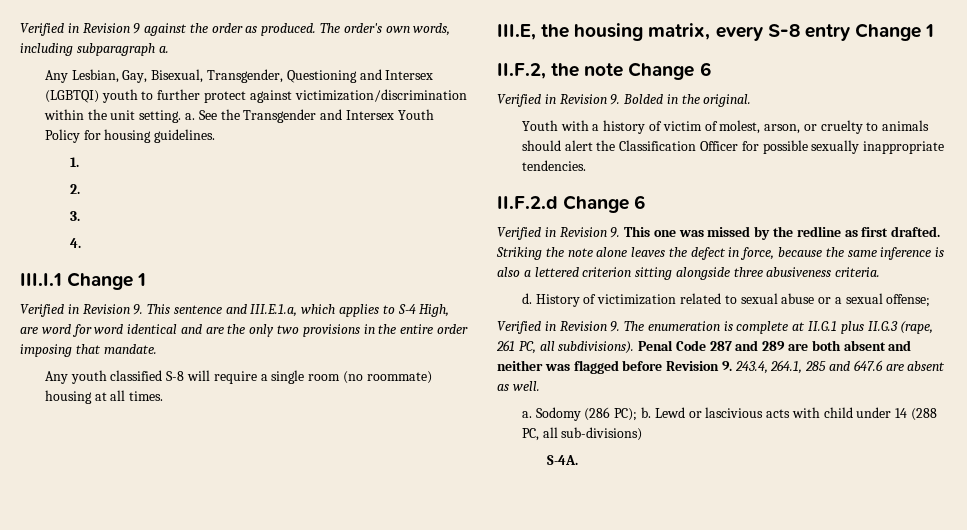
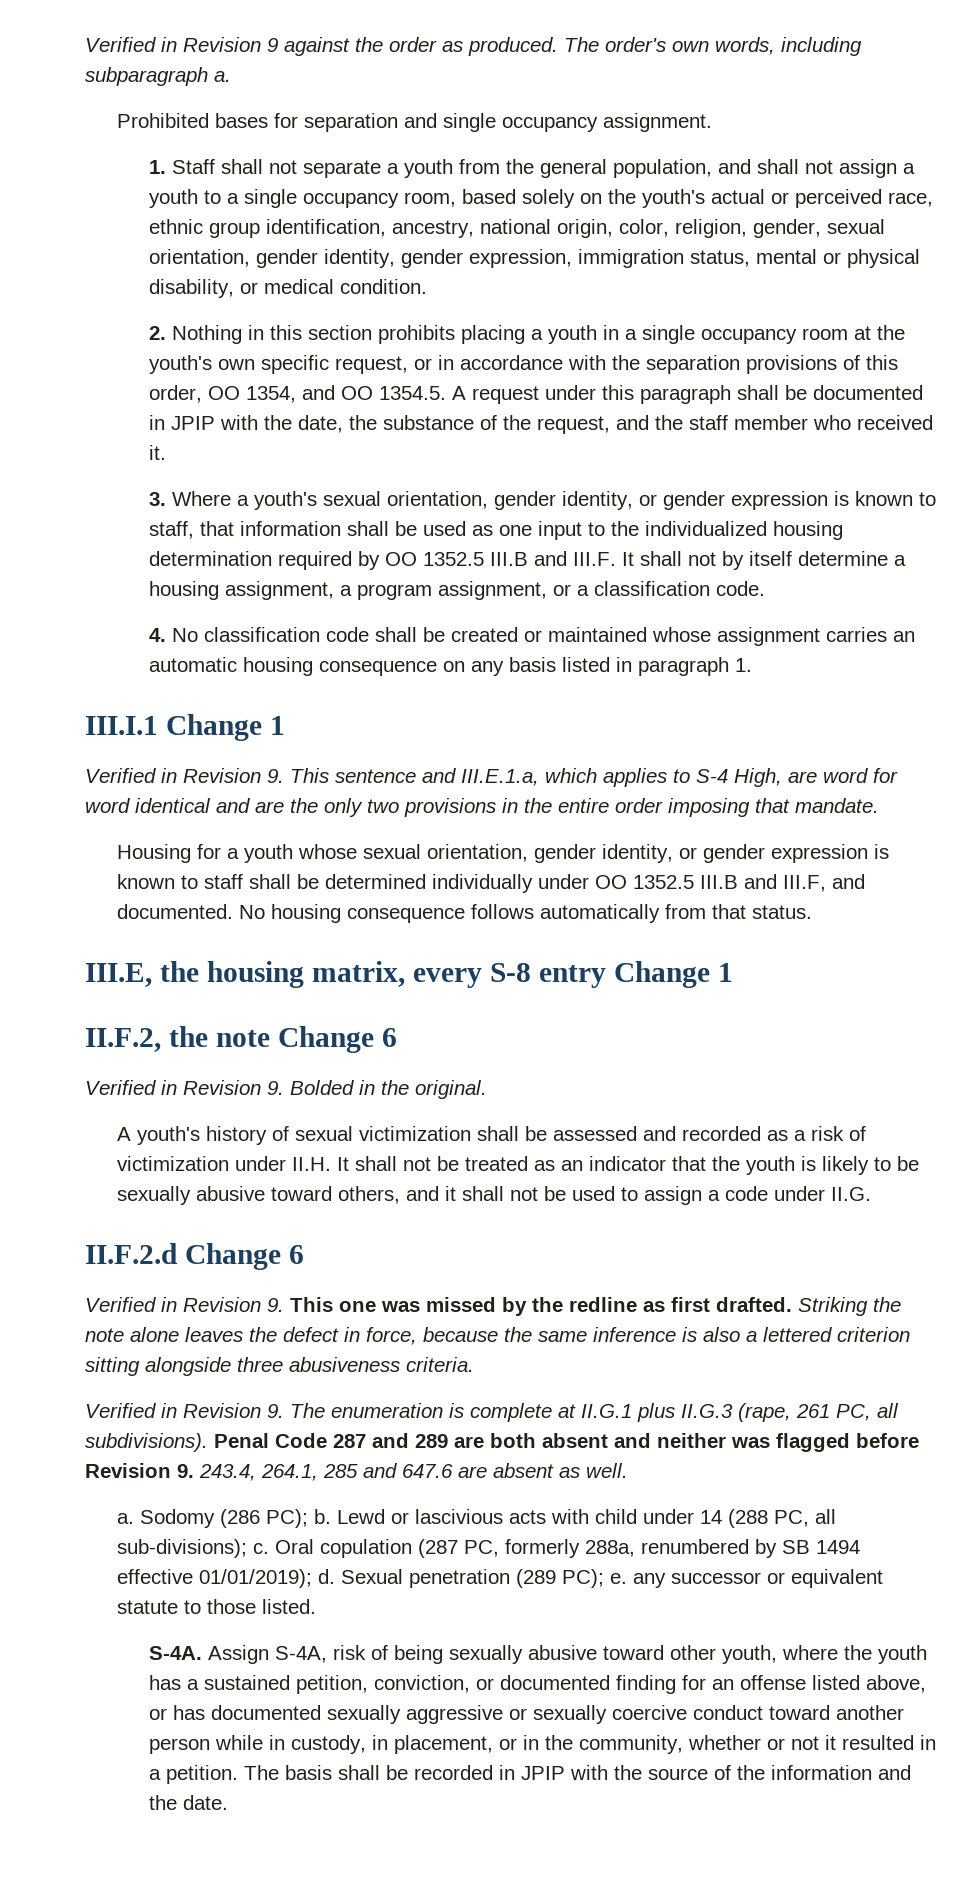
[44,69,434,83] [44,89,467,103] [43,109,434,123] [44,129,216,143] [69,157,79,167] [69,184,80,194] [69,211,80,221] [69,238,81,248] Any Lesbian, Gay, Bisexual, Transgender, Questioning and Intersex (LGBTQI) youth to further protect against victimization/discrimination within the unit setting. a. See the Transgender and Intersex Youth Policy for housing guidelines. // 1. // 2. // 3. // 4. -> [117,113,713,132] [149,159,916,178] [149,189,934,208] [149,219,886,238] [149,249,921,268] [149,279,428,298] [149,325,906,344] [149,355,899,374] [149,385,924,404] [149,415,934,434] [149,445,167,460] [149,491,937,510] [149,521,844,540] [149,551,907,570] [149,581,766,600] [149,627,916,646] [149,657,753,676] Prohibited bases for separation and single occupancy assignment. // 1. Staff shall not separate a youth from the general population, and shall not assign a youth to a single occupancy room, based solely on the youth's actual or perceived race, ethnic group identification, ancestry, national origin, color, religion, gender, sexual orientation, gender identity, gender expression, immigration status, mental or physical disability, or medical condition. // 2. Nothing in this section prohibits placing a youth in a single occupancy room at the youth's own specific request, or in accordance with the separation provisions of this order, OO 1354, and OO 1354.5. A request under this paragraph shall be documented in JPIP with the date, the substance of the request, and the staff member who received it. // 3. Where a youth's sexual orientation, gender identity, or gender expression is known to staff, that information shall be used as one input to the individualized housing determination required by OO 1352.5 III.B and III.F. It shall not by itself determine a housing assignment, a program assignment, or a classification code. // 4. No classification code shall be created or maintained whose assignment carries an automatic housing consequence on any basis listed in paragraph 1.
[44,370,432,384] [44,390,164,404] Any youth classified S-8 will require a single room (no roommate) housing at all times. -> [117,844,890,863] [117,874,866,893] [117,904,813,923] Housing for a youth whose sexual orientation, gender identity, or gender expression is known to staff shall be determined individually under OO 1352.5 III.B and III.F, and documented. No housing consequence follows automatically from that status.
[521,120,930,134] [521,140,945,154] [521,160,586,171] Youth with a history of victim of molest, arson, or cruelty to animals should alert the Classification Officer for possible sexually inappropriate tendencies. -> [117,1126,867,1145] [117,1156,920,1175] [117,1186,872,1205] A youth's history of sexual victimization shall be assessed and recorded as a risk of victimization under II.H. It shall not be treated as an indicator that the youth is likely to be sexually abusive toward others, and it shall not be used to assign a code under II.G.
[521,293,931,307] // d. History of victimization related to sexual abuse or a sexual offense; -> (474, 1364) none
[561,427,643,441] [546,455,578,465] sub-divisions) // S-4A. -> [117,1539,861,1558] [117,1569,884,1588] [117,1599,317,1614] [149,1645,928,1664] [149,1675,927,1694] [149,1705,905,1724] [149,1735,937,1754] [149,1765,912,1784] [149,1795,229,1810] sub-divisions); c. Oral copulation (287 PC, formerly 288a, renumbered by SB 1494 effective 01/01/2019); d. Sexual penetration (289 PC); e. any successor or equivalent statute to those listed. // S-4A. Assign S-4A, risk of being sexually abusive toward other youth, where the youth has a sustained petition, conviction, or documented finding for an offense listed above, or has documented sexually aggressive or sexually coercive conduct toward another person while in custody, in placement, or in the community, whether or not it resulted in a petition. The basis shall be recorded in JPIP with the source of the information and the date.

